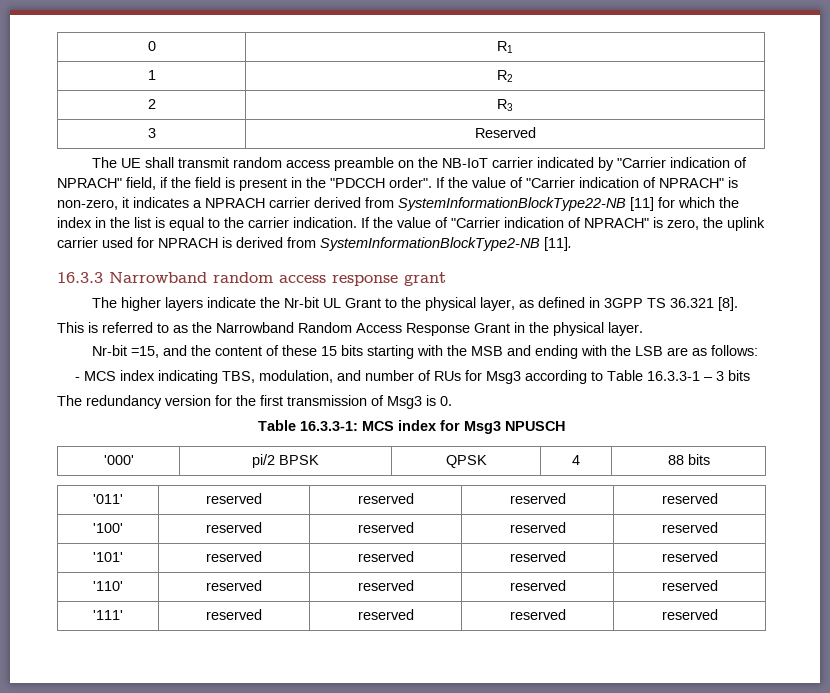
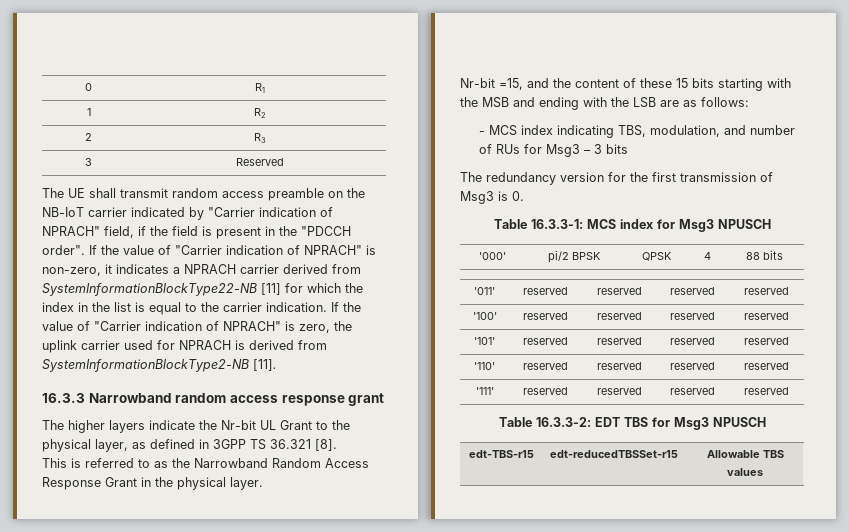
[524,370,700,384] according to Table 16.3.3-1 -> (581, 150) none
(718, 614) none -> [498,417,766,430] [468,450,534,458] [550,450,678,458] [706,450,784,458] [727,468,763,476] // Table 16.3.3-2: EDT TBS for Msg3 NPUSCH // edt-TBS-r15 | edt-reducedTBSSet-r15 | Allowable TBS values

